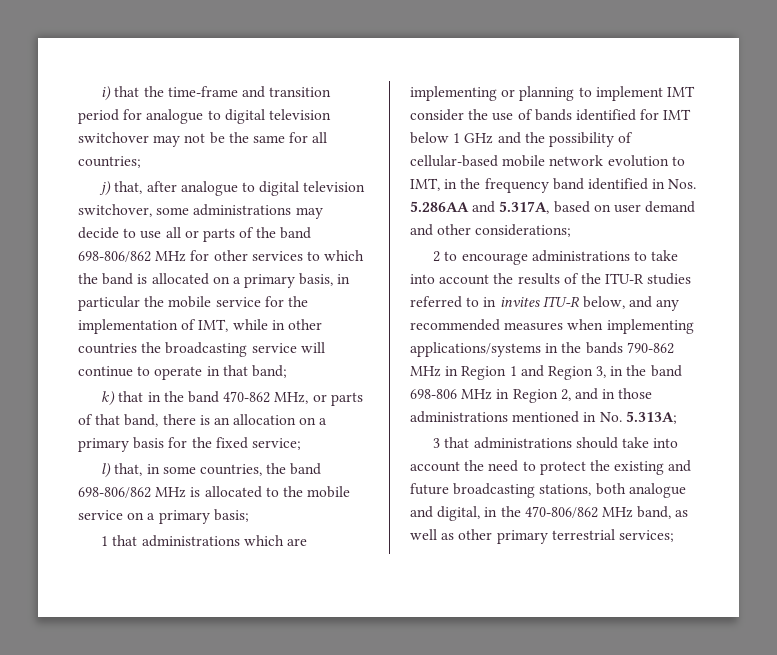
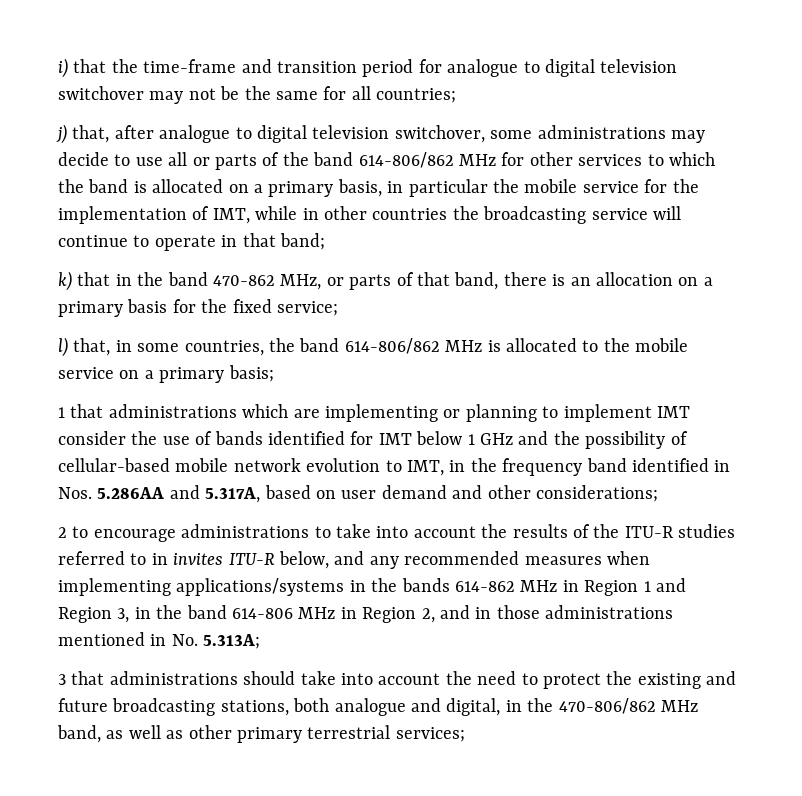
[78,251,151,262] 698-806/862 -> [358,152,454,168] 614-806/862
[78,487,151,498] 698-806/862 -> [344,338,440,354] 614-806/862
[626,342,674,354] 790-862 -> [454,581,515,592] 614-862
[410,389,457,399] 698-806 -> [232,608,293,619] 614-806

